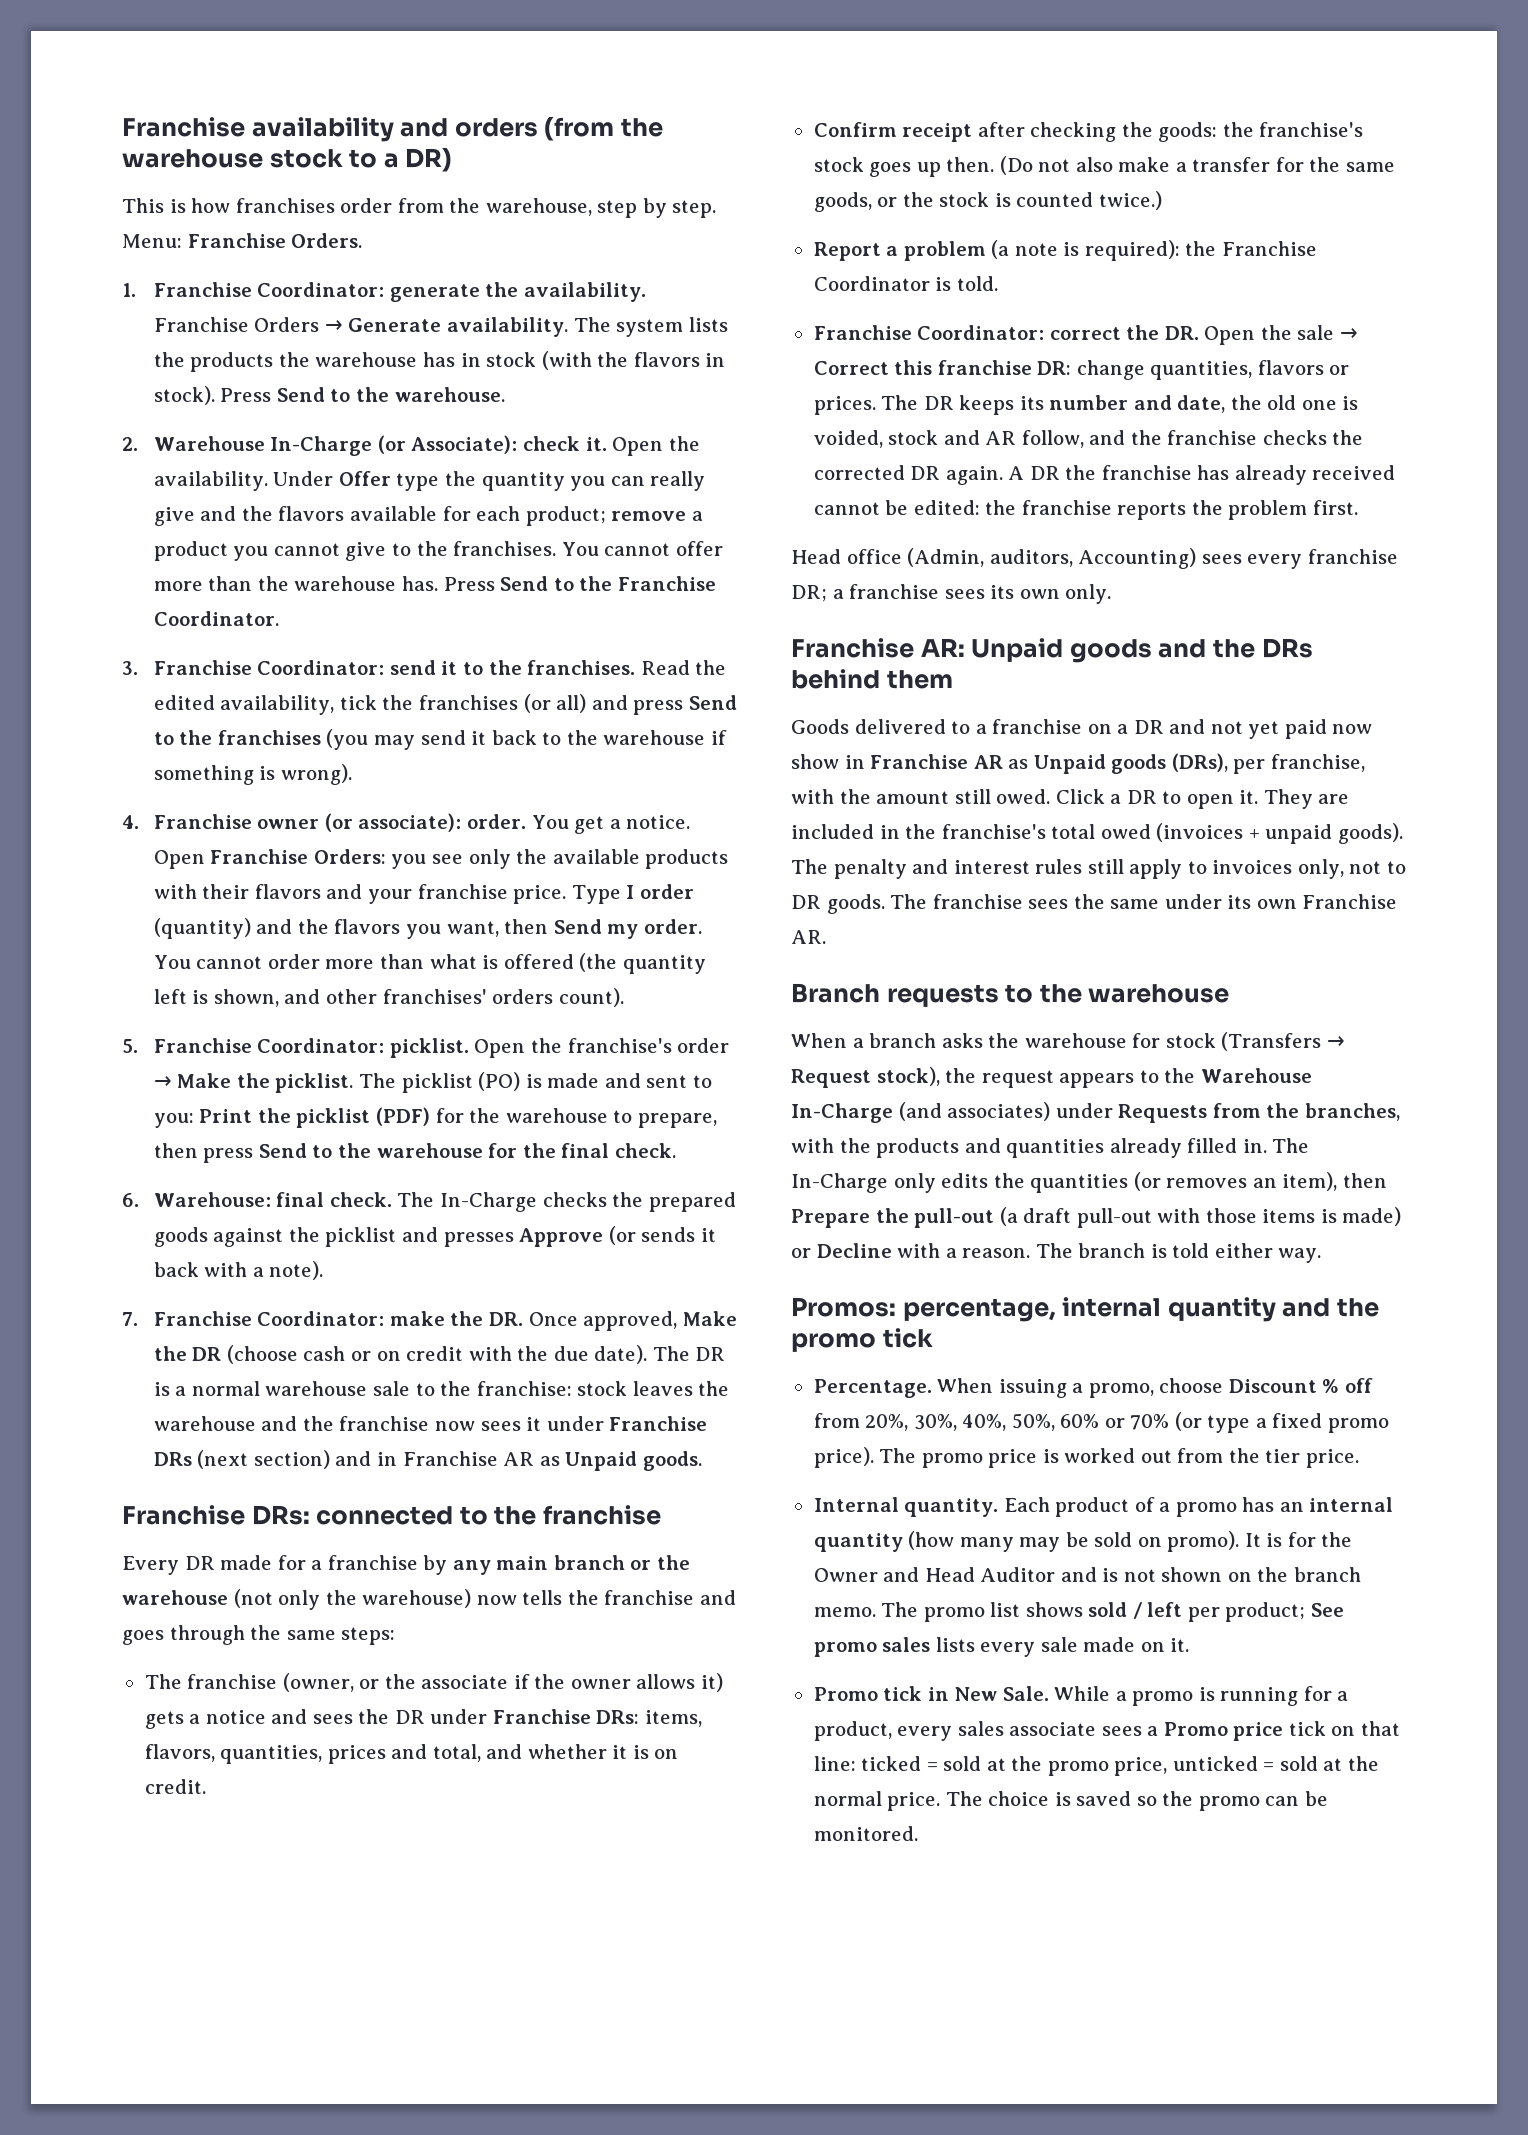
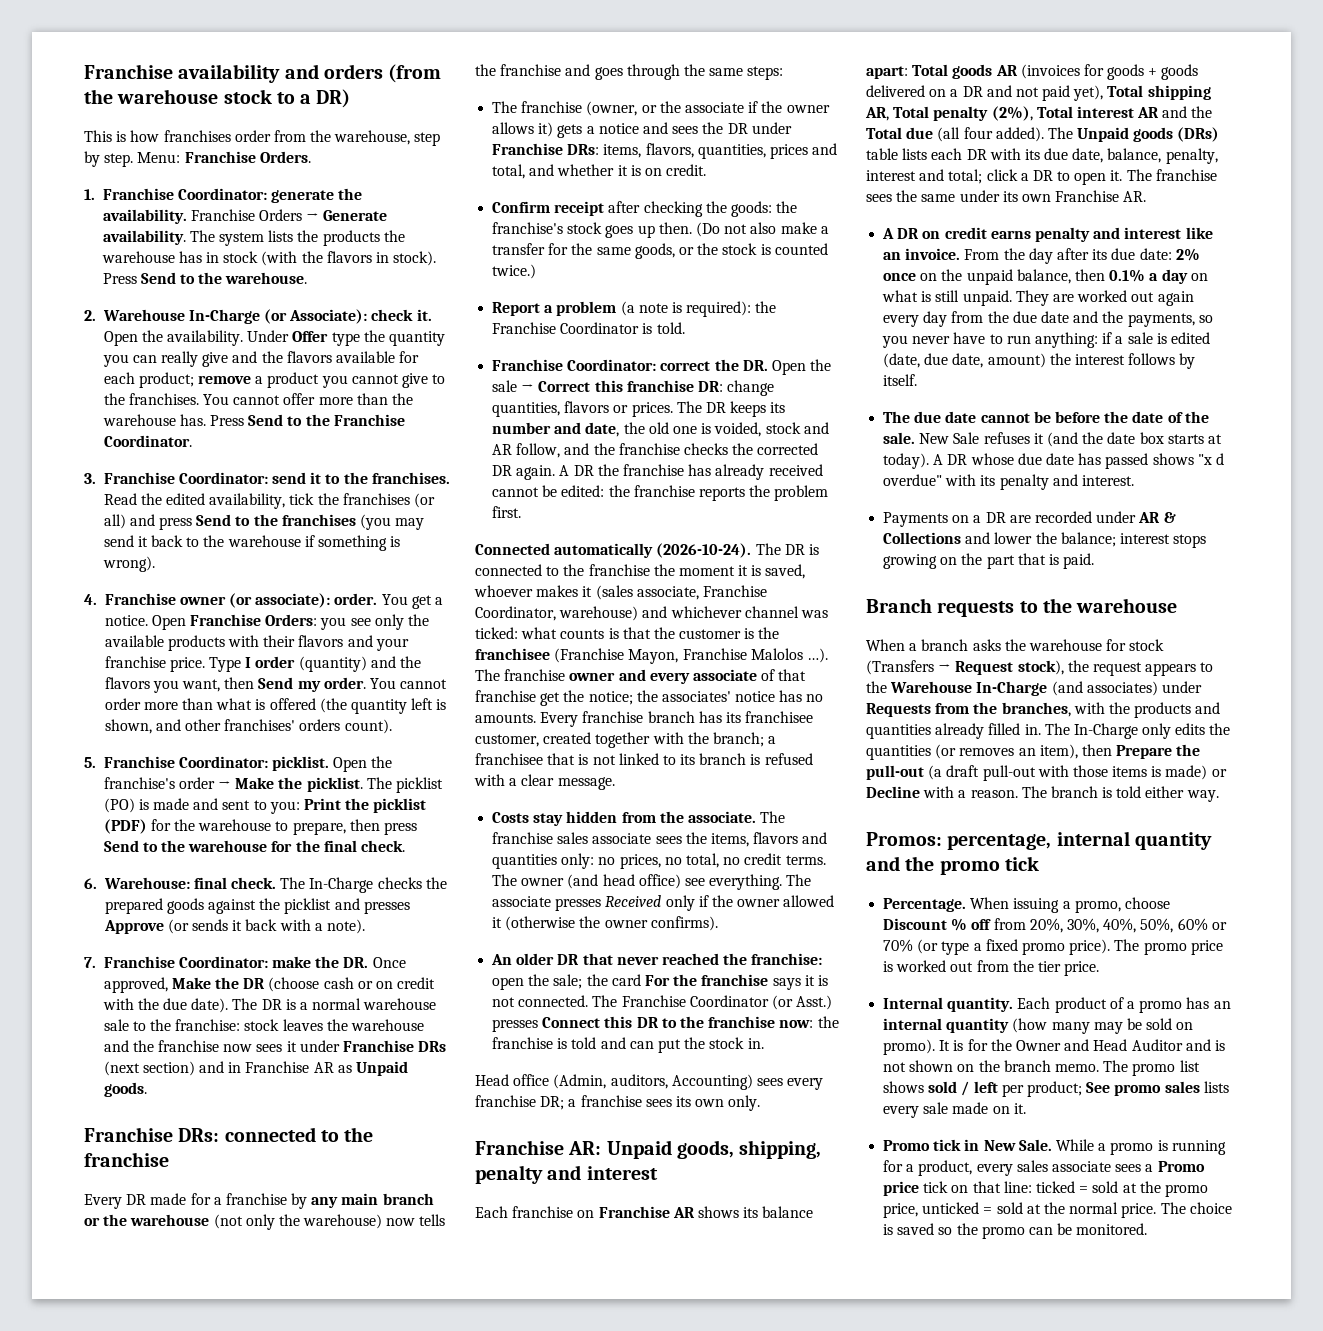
(1358, 507) none -> [475,543,819,558] [475,564,806,579] [474,585,767,600] [475,606,828,621] [475,627,780,639] [475,648,828,664] [475,669,807,684] [475,690,824,706] [475,711,814,727] [475,732,777,748] [475,753,813,765] [474,774,615,790] [492,811,786,826] [492,832,828,847] [492,853,826,869] [492,874,812,890] [492,895,835,911] [492,916,718,931] [491,953,823,965] [492,974,828,990] [492,995,833,1010] [492,1016,839,1032] [492,1037,764,1053] // Connected automatically (2026-10-24). The DR is connected to the franchise the moment it is saved, whoever makes it (sales associate, Franchise Coordinator, warehouse) and whichever channel was ticked: what counts is that the customer is the franchisee (Franchise Mayon, Franchise Malolos …). The franchise owner and every associate of that franchise get the notice; the associates' notice has no amounts. Every franchise branch has its franchisee customer, created together with the branch; a franchisee that is not linked to its branch is refused with a clear message. // Costs stay hidden from the associate. The franchise sales associate sees the items, flavors and quantities only: no prices, no total, no credit terms. The owner (and head office) see everything. The associate presses Received only if the owner allowed it (otherwise the owner confirms). // An older DR that never reached the franchise: open the sale; the card For the franchise says it is not connected. The Franchise Coordinator (or Asst.) presses Connect this DR to the franchise now: the franchise is told and can put the stock in.
[1069,638,1313,663] [791,669,953,689] [791,719,1083,734] goods and the DRs behind them // Goods delivered to a franchise -> [676,1140,822,1159] [475,1165,658,1184] [475,1206,814,1218] [866,64,1199,80] [866,85,925,97] goods, shipping, penalty and interest // Each franchise on Franchise AR shows its balance apart: Total goods AR (invoices for goods + goods delivered
[1248,719,1373,739] [791,753,1365,774] [791,789,1105,804] yet paid now show in Franchise AR as Unpaid goods (DRs), per franchise, with the amount still owed. Click -> [1042,85,1211,101] [865,106,1213,121] [866,127,1220,142] [866,148,1218,164] [866,169,1018,184] paid yet), Total shipping AR, Total penalty (2%), Total interest AR and the Total due (all four added). The Unpaid goods (DRs) table lists each DR with its due date, balance, penalty, interest and total; click
[1263,789,1350,809] [791,823,1403,844] [791,859,1406,879] [791,894,885,914] They are included in the franchise's total owed (invoices + unpaid goods). The penalty and interest rules still apply to invoices only, not to DR goods. -> (1123, 175) none
(826, 937) none -> [882,227,1213,242] [883,248,1200,264] [883,269,1208,285] [882,290,1194,306] [883,311,1213,327] [882,332,1210,348] [883,353,1196,369] [883,374,918,386] [883,411,1209,423] [883,432,1222,447] [883,453,1224,469] [883,474,1134,490] [883,511,1176,527] [883,532,1207,548] [883,553,1095,569] // A DR on credit earns penalty and interest like an invoice. From the day after its due date: 2% once on the unpaid balance, then 0.1% a day on what is still unpaid. They are worked out again every day from the due date and the payments, so you never have to run anything: if a sale is edited (date, due date, amount) the interest follows by itself. // The due date cannot be before the date of the sale. New Sale refuses it (and the date box starts at today). A DR whose due date has passed shows "x d overdue" with its penalty and interest. // Payments on a DR are recorded under AR & Collections and lower the balance; interest stops growing on the part that is paid.

